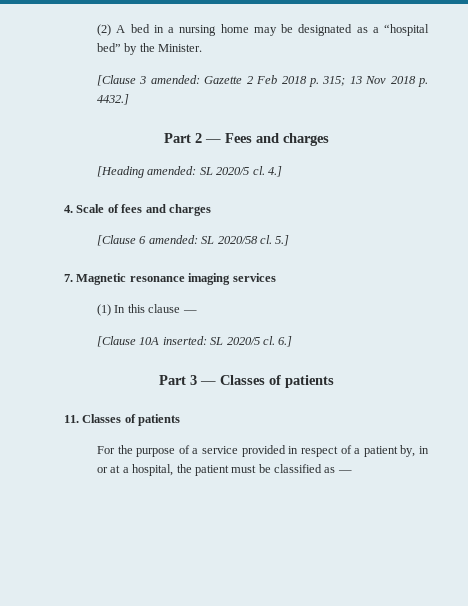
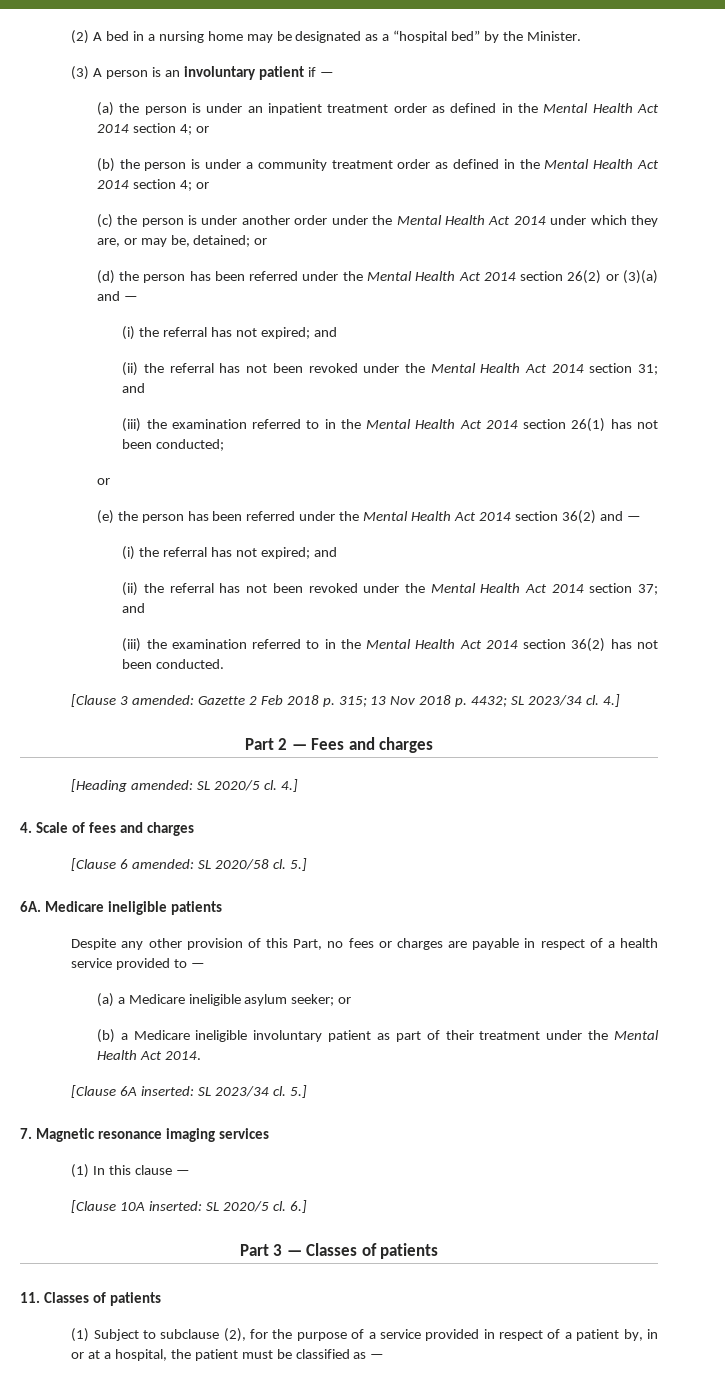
(203, 48) none -> [71,66,334,80] [96,102,659,116] [96,123,209,135] [96,158,659,172] [96,179,209,191] [96,214,658,228] [96,235,268,247] [96,270,658,284] [96,291,138,301] [122,326,337,340] [122,362,658,376] [122,383,146,393] [122,418,658,432] [122,439,225,451] [96,478,110,485] [96,510,641,524] [122,546,337,560] [122,582,658,596] [122,603,146,613] [122,638,658,652] [122,659,225,669] // (3) A person is an involuntary patient if — // (a) the person is under an inpatient treatment order as defined in the Mental Health Act 2014 section 4; or // (b) the person is under a community treatment order as defined in the Mental Health Act 2014 section 4; or // (c) the person is under another order under the Mental Health Act 2014 under which they are, or may be, detained; or // (d) the person has been referred under the Mental Health Act 2014 section 26(2) or (3)(a) and — // (i) the referral has not expired; and // (ii) the referral has not been revoked under the Mental Health Act 2014 section 31; and // (iii) the examination referred to in the Mental Health Act 2014 section 26(1) has not been conducted; // or // (e) the person has been referred under the Mental Health Act 2014 section 36(2) and — // (i) the referral has not expired; and // (ii) the referral has not been revoked under the Mental Health Act 2014 section 37; and // (iii) the examination referred to in the Mental Health Act 2014 section 36(2) has not been conducted.
[97,94,130,105] 4432.] -> [471,694,620,707] 4432; SL 2023/34 cl. 4.]
(290, 240) none -> [20,901,222,915] [71,938,659,950] [71,958,205,970] [96,993,352,1007] [96,1029,659,1043] [96,1050,201,1060] [71,1085,307,1098] // 6A. Medicare ineligible patients // Despite any other provision of this Part, no fees or charges are payable in respect of a health service provided to — // (a) a Medicare ineligible asylum seeker; or // (b) a Medicare ineligible involuntary patient as part of their treatment under the Mental Health Act 2014. // [Clause 6A inserted: SL 2023/34 cl. 5.]
[97,446,116,454] For -> [71,1328,269,1342] (1) Subject to subclause (2), for

